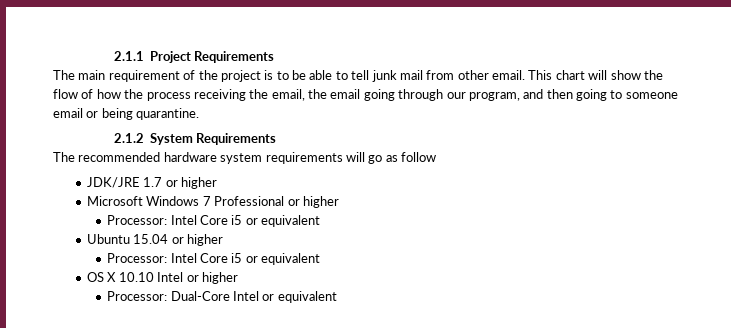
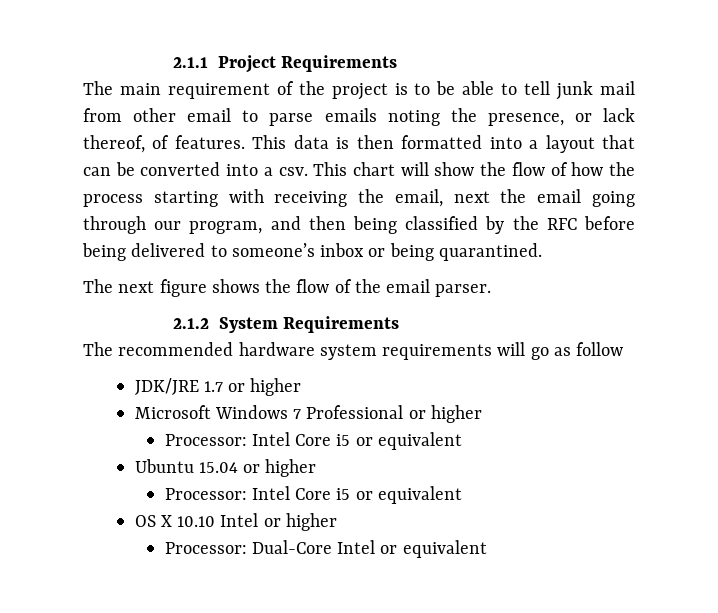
[492,70,525,80] email. -> [187,108,636,126] [83,135,635,153] [83,162,308,176] email to parse emails noting the presence, or lack thereof, of features. This data is then formatted into a layout that can be converted into a csv.
(191, 96) none -> [153,189,264,207] starting with
(305, 95) none -> [453,191,490,203] next
[576,89,678,101] [53,108,200,120] going to someone email or being quarantine. -> [353,216,635,234] [82,243,542,261] [83,279,492,297] being classified by the RFC before being delivered to someone’s inbox or being quarantined. // The next figure shows the flow of the email parser.

